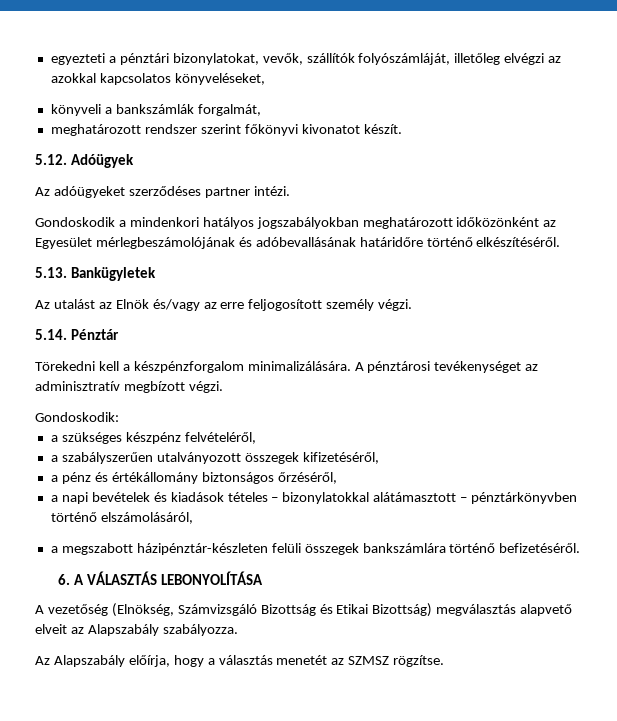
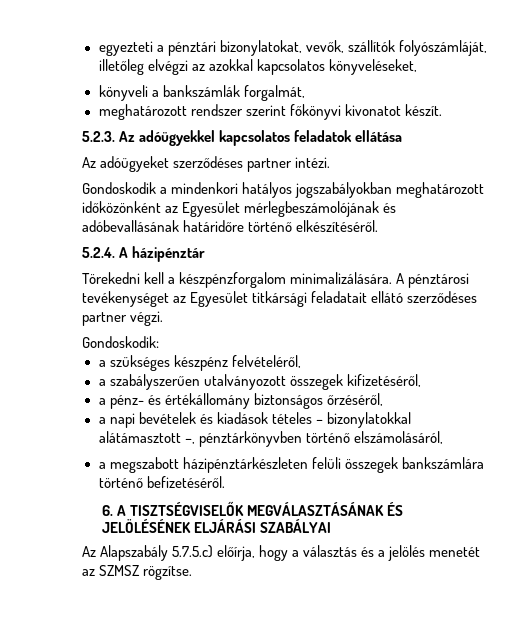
[35,154,134,168] 5.12. Adóügyek -> [82,130,403,146] 5.2.3. Az adóügyekkel kapcsolatos feladatok ellátása
[35,267,156,281] [35,299,413,311] [35,329,119,340] 5.13. Bankügyletek // Az utalást az Elnök és/vagy az erre feljogosított személy végzi. // 5.14. Pénztár -> [82,246,206,262] 5.2.4. A házipénztár
[35,381,185,393] adminisztratív megbízott -> [190,291,478,307] [82,312,127,326] Egyesület titkársági feladatait ellátó szerződéses partner
[61,472,91,484] pénz -> [109,395,144,409] pénz-
[460,497,468,502] – -> [184,438,195,444] –,
[136,543,268,555] házipénztár-készleten -> [182,457,308,473] házipénztárkészleten
[86,571,263,585] [35,603,573,617] [35,624,238,636] VÁLASZTÁS LEBONYOLÍTÁSA // A vezetőség (Elnökség, Számvizsgáló Bizottság és Etikai Bizottság) megválasztás alapvető elveit az Alapszabály szabályozza. -> [130,501,404,516] [101,519,332,533] TISZTSÉGVISELŐK MEGVÁLASZTÁSÁNAK ÉS JELÖLÉSÉNEK ELJÁRÁSI SZABÁLYAI
(125, 661) none -> [172,545,214,558] 5.7.5.c)
(273, 660) none -> [361,545,426,561] és a jelölés

